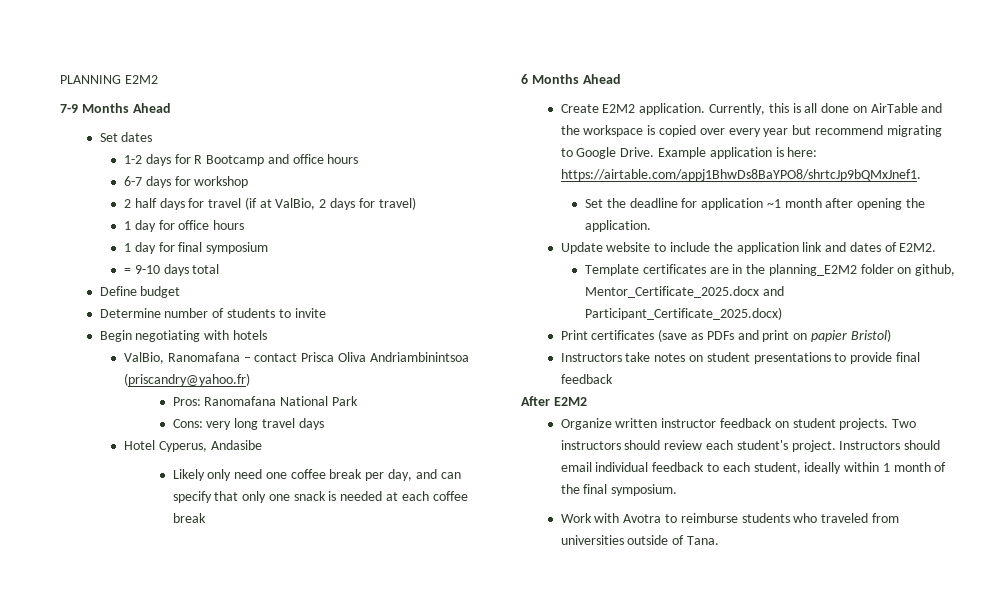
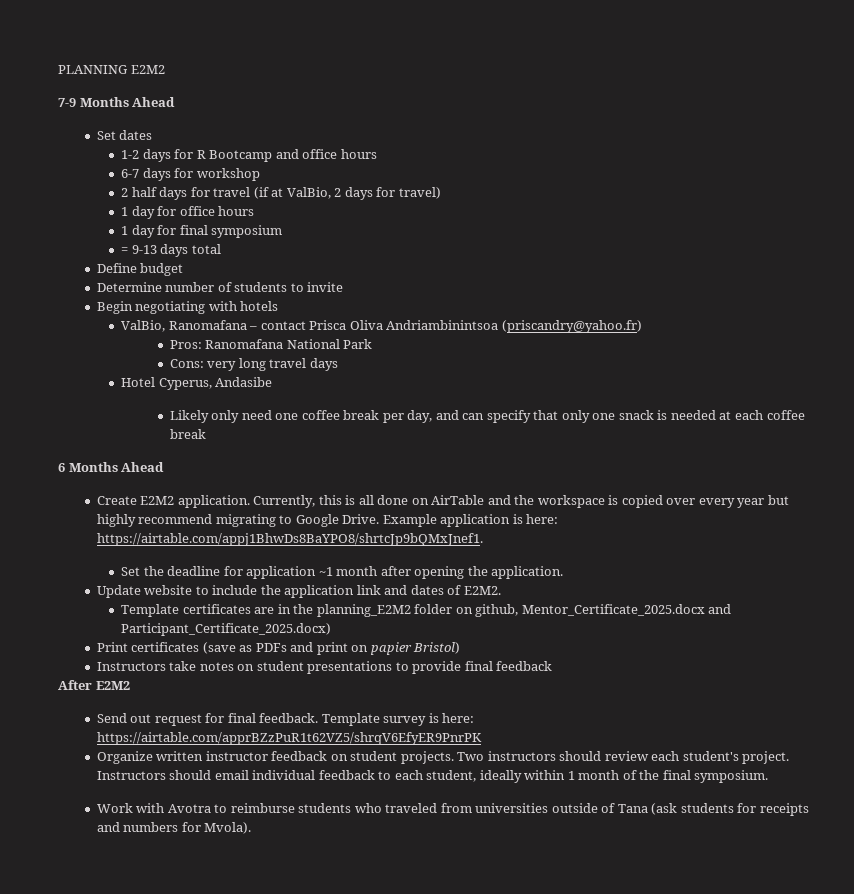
[134,265,160,274] 9-10 -> [131,245,157,254] 9-13
(812, 130) none -> [96,514,136,527] highly
(587, 401) none -> [96,713,475,726] [96,732,482,745] // Send out request for final feedback. Template survey is here: https://airtable.com/apprBZzPuR1t62VZ5/shrqV6EfyER9PnrPK
[687,536,720,545] Tana. -> [617,803,809,816] [96,822,252,834] Tana (ask students for receipts and numbers for Mvola).

